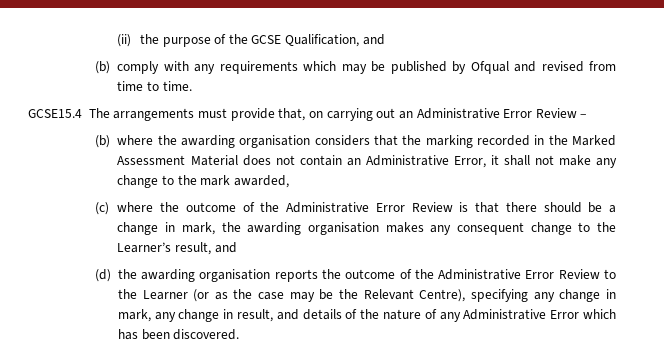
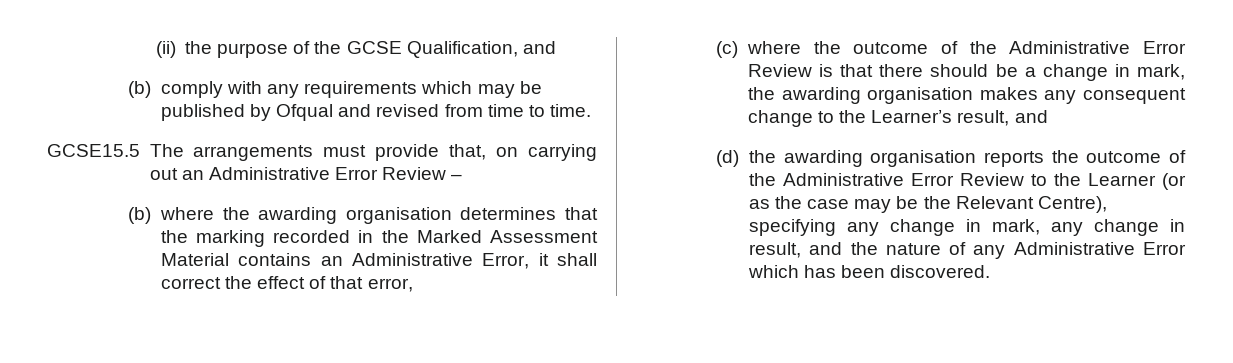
[28,109,82,118] GCSE15.4 -> [47,144,140,157] GCSE15.5
[314,135,370,146] considers -> [460,207,557,220] determines
[242,155,342,166] does not contain -> [238,253,312,266] contains
[534,155,617,168] [117,175,290,188] not make any change to the mark awarded, -> [160,276,413,292] correct the effect of that error,
[302,309,358,320] details of -> (843, 248) none

